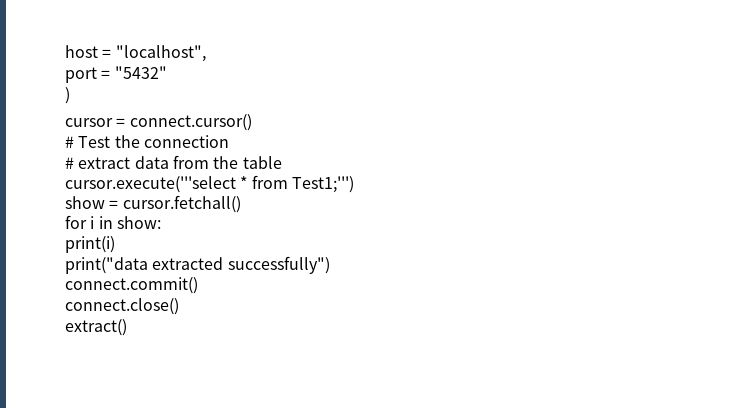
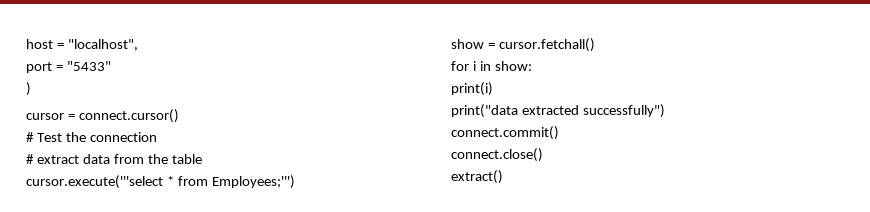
[114,66,167,79] "5432" -> [66,61,111,71] "5433"
[291,176,354,193] Test1;''') -> [211,175,295,189] Employees;''')

